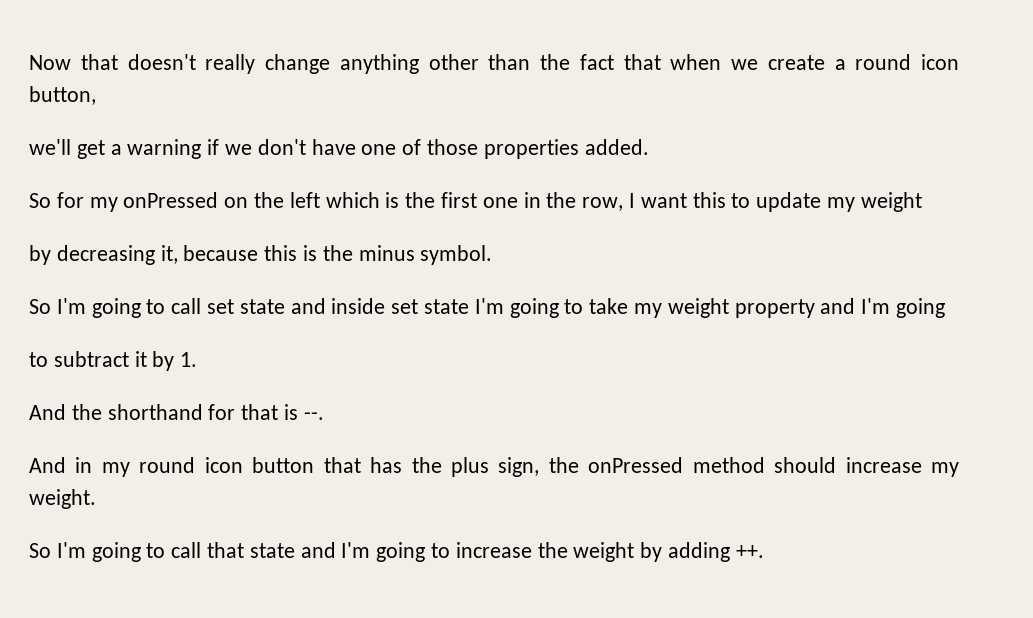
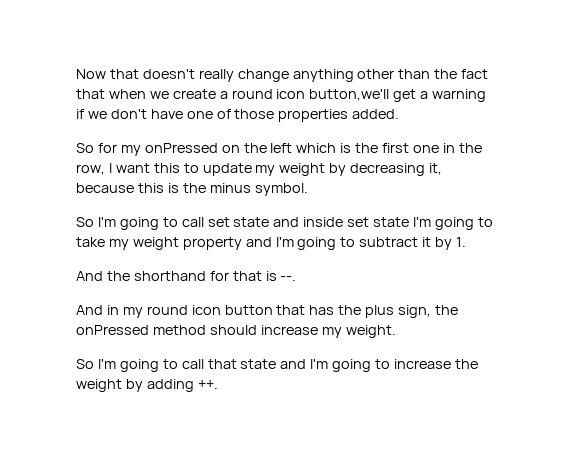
[29,86,96,105] [29,139,71,155] button, // we'll -> [309,89,390,101] button,we'll
(922, 202) // -> (326, 169) none
(946, 308) // -> (337, 243) none

